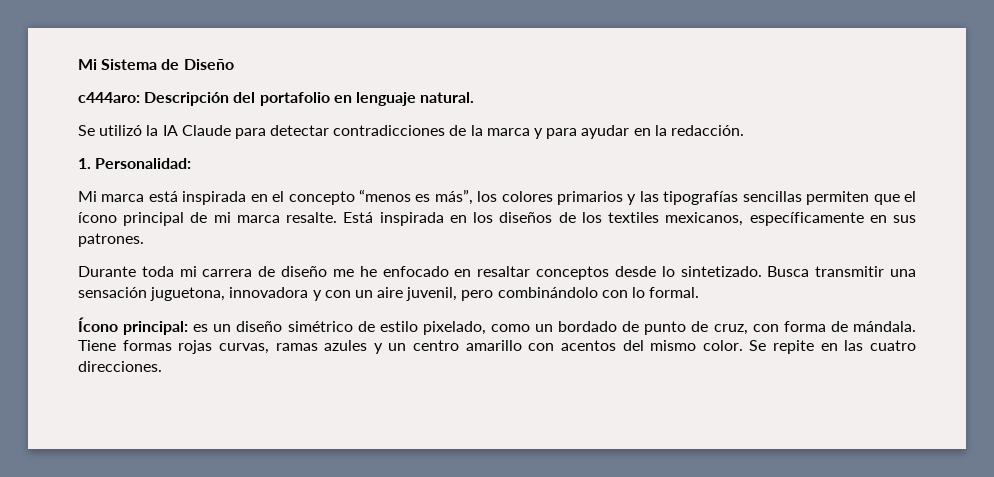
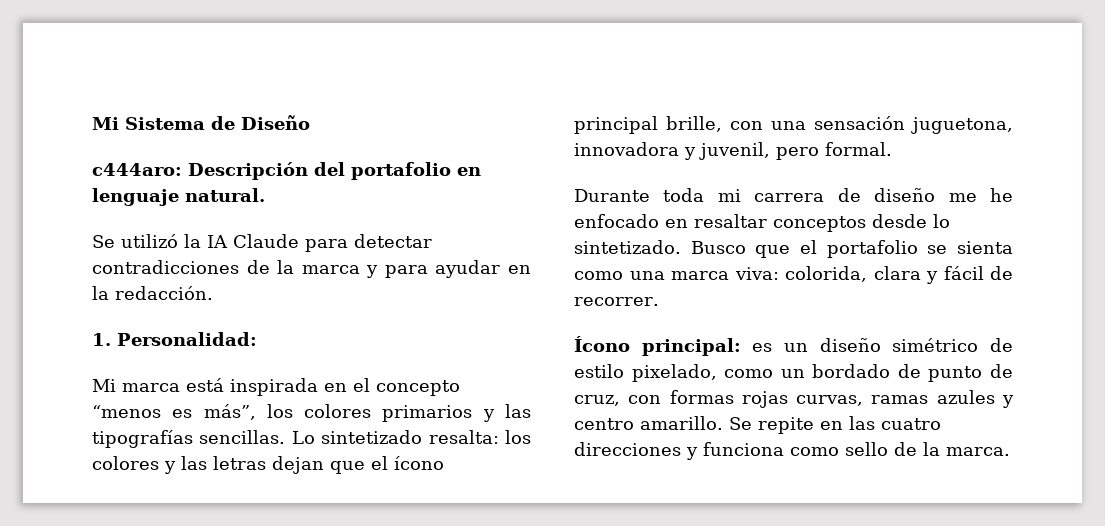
[742,191,917,205] [78,212,917,226] [78,233,144,247] sencillas permiten que el ícono principal de mi marca resalte. Está inspirada en los diseños de los textiles mexicanos, específicamente en sus patrones. -> [199,430,531,444] [92,456,444,474] [574,116,1013,134] [574,142,892,160] sencillas. Lo sintetizado resalta: los colores y las letras dejan que el ícono principal brille, con una sensación juguetona, innovadora y juvenil, pero formal.
[767,266,917,277] [78,287,700,301] Busca transmitir una sensación juguetona, innovadora y con un aire juvenil, pero combinándolo con lo formal. -> [690,240,1013,258] [574,266,1013,284] [574,297,659,306] Busco que el portafolio se sienta como una marca viva: colorida, clara y fácil de recorrer.
[783,321,916,332] [78,340,116,351] forma de mándala. Tiene -> (662, 399) none
[388,340,743,351] un centro amarillo con acentos del mismo color. -> [574,416,723,430] centro amarillo.
[78,361,162,372] direcciones. -> [574,442,1010,460] direcciones y funciona como sello de la marca.

